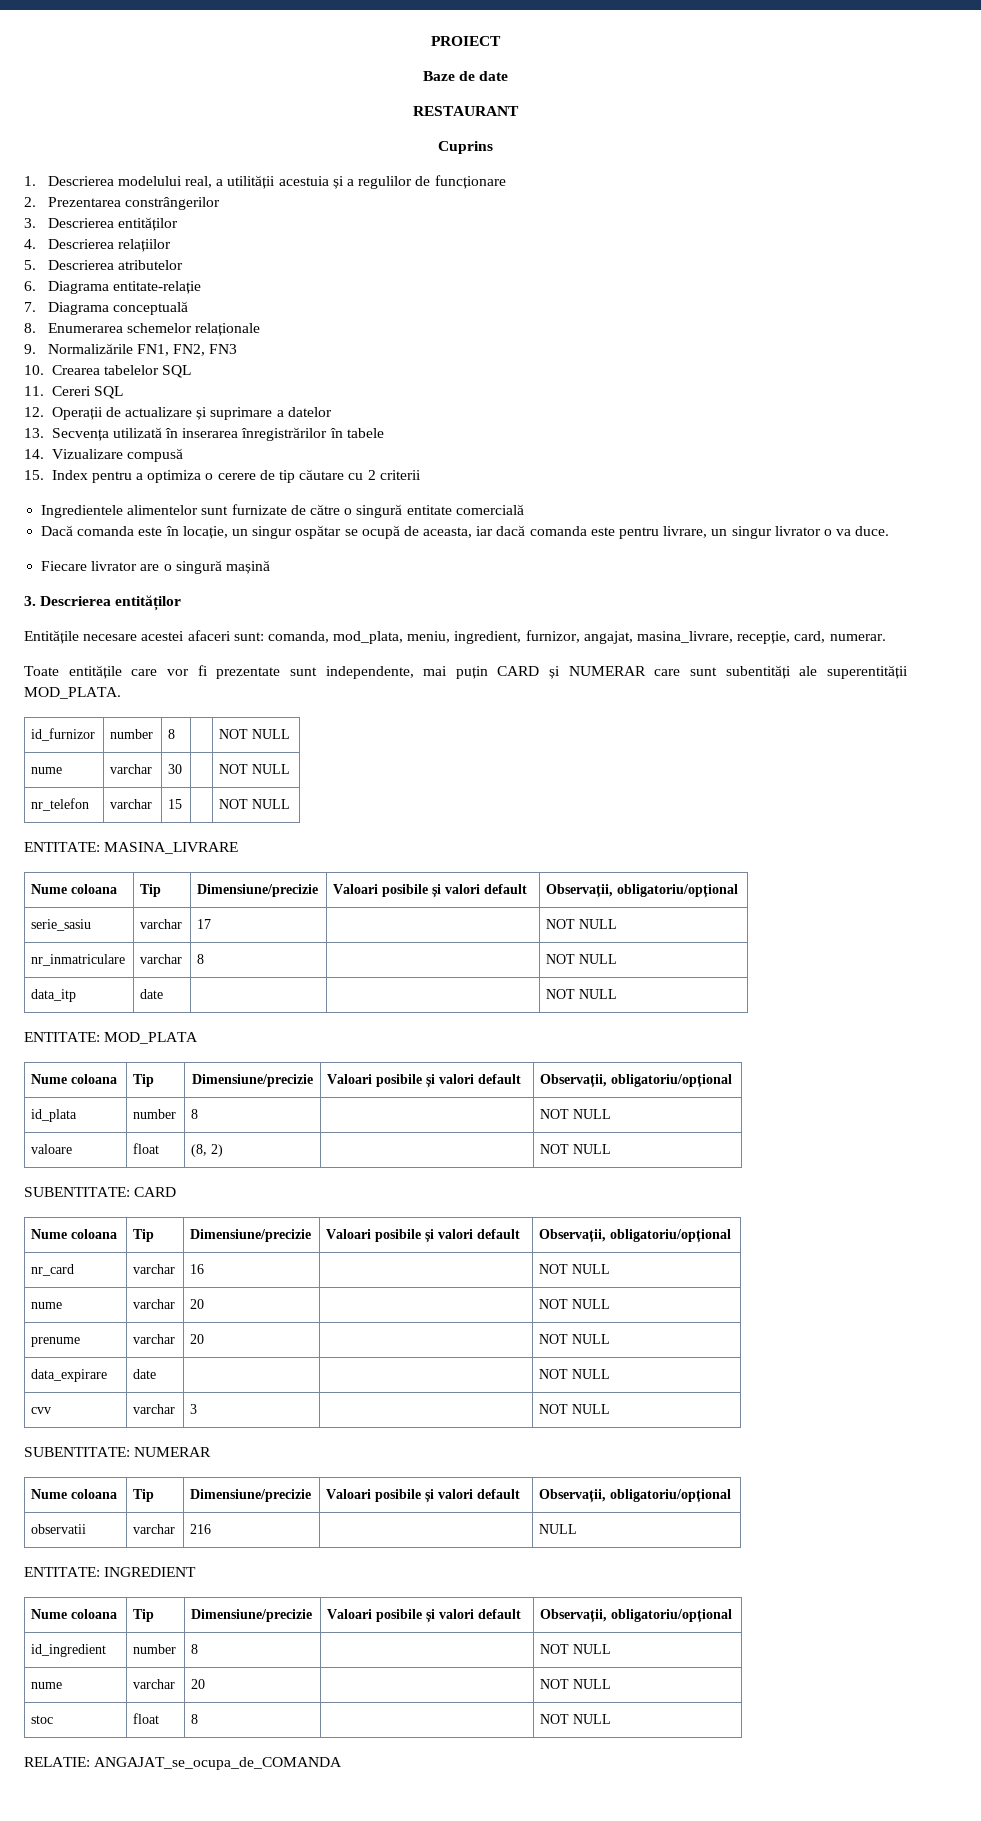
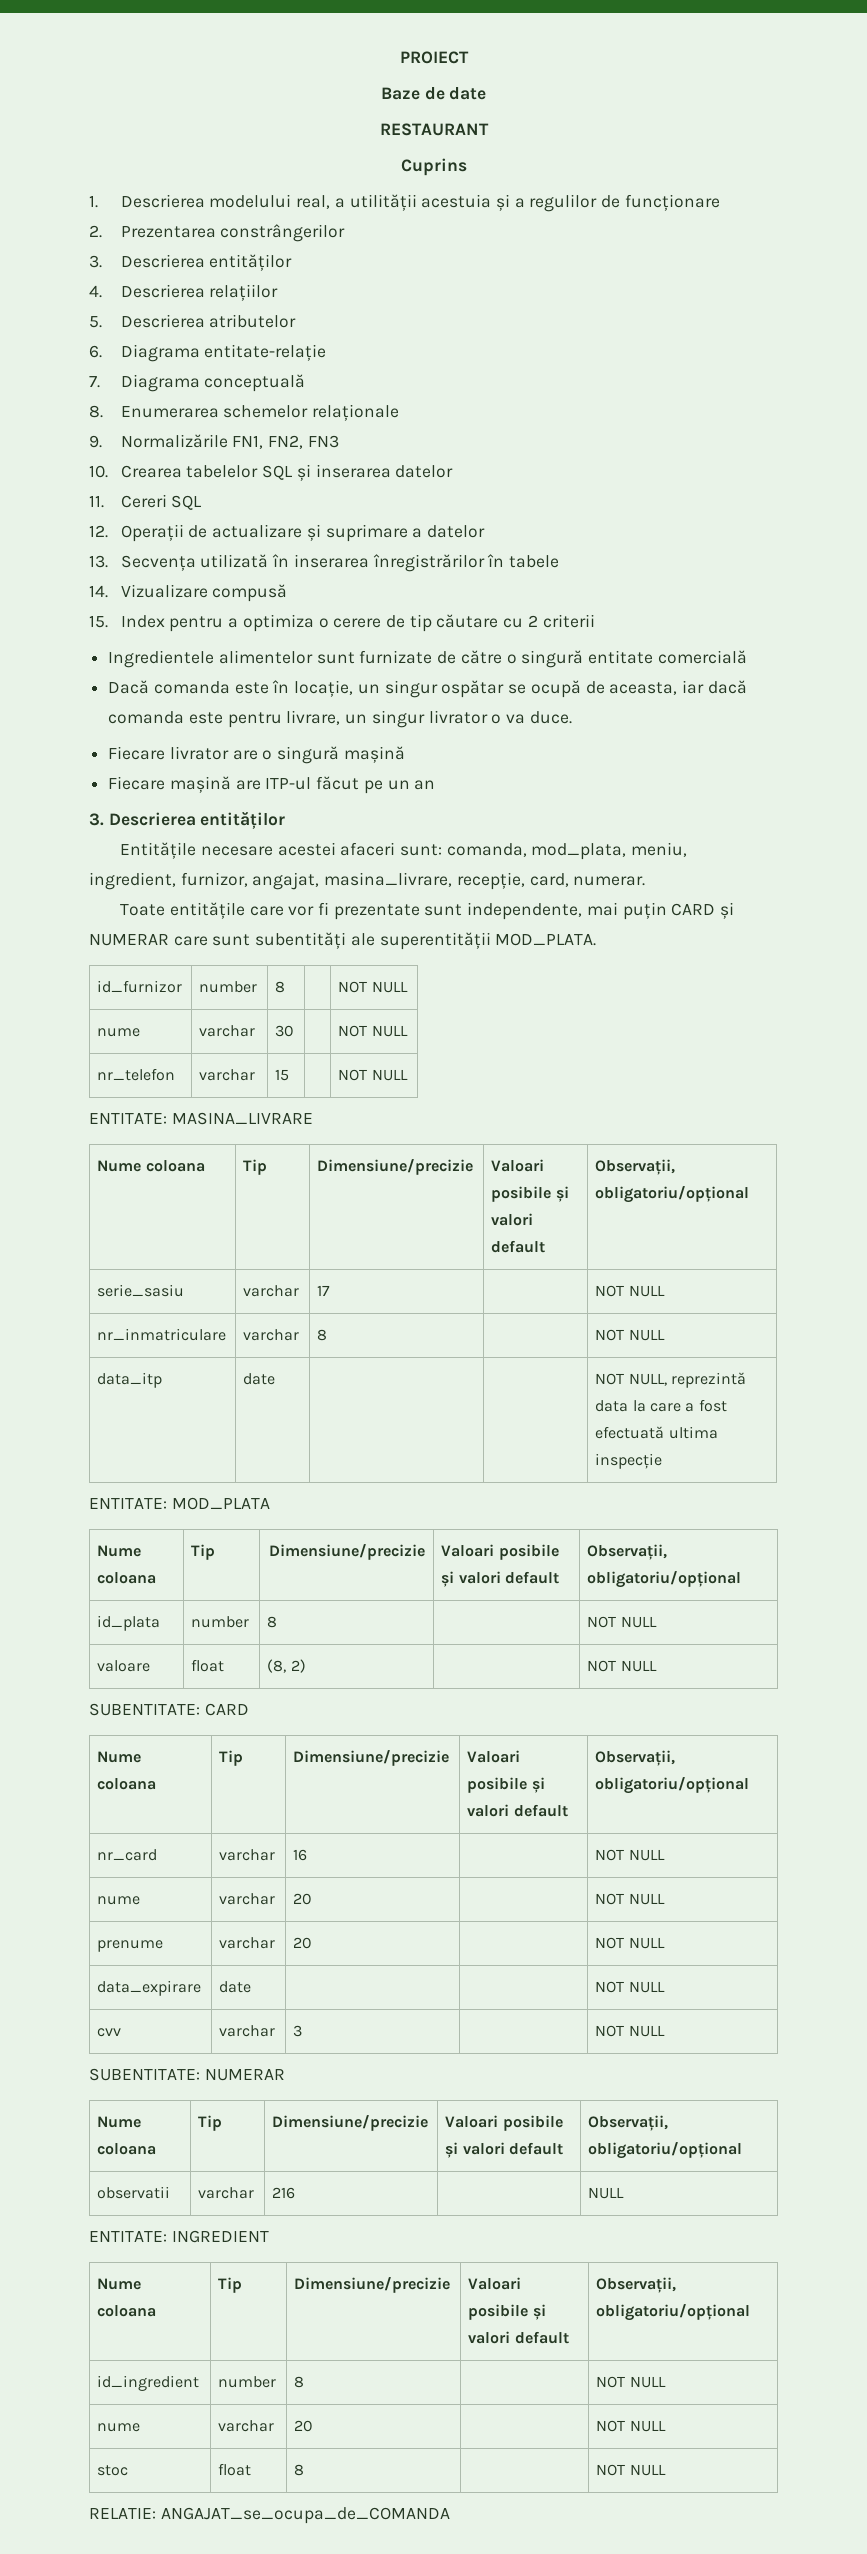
(192, 371) none -> [296,464,454,481] și inserarea datelor
(270, 567) none -> [108,776,436,794] // Fiecare mașină are ITP-ul făcut pe un an
[579,989,618,999] NULL -> [628,1372,747,1388] [595,1399,727,1412] [595,1426,718,1439] [595,1453,663,1469] NULL, reprezintă data la care a fost efectuată ultima inspecție

